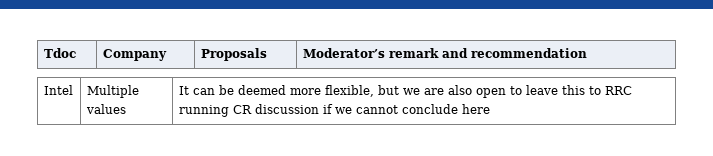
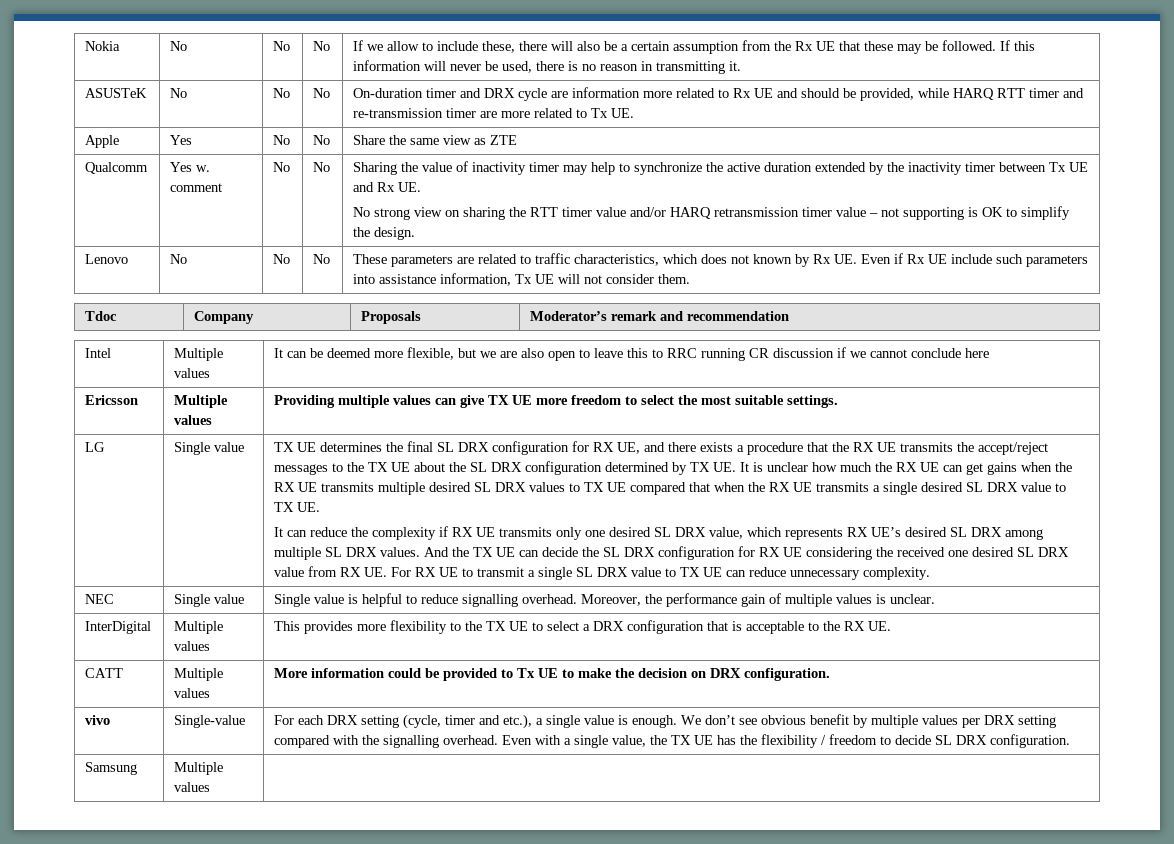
(43, 53) none -> [85,41,121,51] [170,41,188,51] [273,41,291,51] [313,41,331,51] [353,40,1036,54] [353,60,742,74] [85,88,148,98] [170,88,188,98] [273,88,291,98] [313,88,331,98] [353,87,1085,101] [353,108,635,118] [85,135,120,148] [170,135,193,145] [273,135,291,145] [313,135,331,145] [353,135,518,145] [85,162,149,174] [170,162,211,172] [170,183,223,192] [273,162,291,172] [313,162,331,172] [353,161,1089,175] [353,182,422,192] [353,206,1071,220] [353,227,416,240] [85,254,129,264] [170,254,188,264] [273,254,291,264] [313,254,331,264] [353,253,1089,267] [353,273,691,286] Nokia | No | No | No | If we allow to include these, there will also be a certain assumption from the Rx UE that these may be followed. If this information will never be used, there is no reason in transmitting it. // ASUSTeK | No | No | No | On-duration timer and DRX cycle are information more related to Rx UE and should be provided, while HARQ RTT timer and re-transmission timer are more related to Tx UE. // Apple | Yes | No | No | Share the same view as ZTE // Qualcomm | Yes w. comment | No | No | Sharing the value of inactivity timer may help to synchronize the active duration extended by the inactivity timer between Tx UE and Rx UE. // No strong view on sharing the RTT timer value and/or HARQ retransmission timer value – not supporting is OK to simplify the design. // Lenovo | No | No | No | These parameters are related to traffic characteristics, which does not known by Rx UE. Even if Rx UE include such parameters into assistance information, Tx UE will not consider them. //
(490, 109) none -> [85,395,139,405] [174,395,229,408] [174,415,213,425] [274,395,839,408] [85,442,106,452] [174,442,245,455] [274,441,1049,455] [274,461,1073,475] [274,482,1067,495] [274,502,321,512] [274,526,1044,540] [274,546,1070,560] [274,566,931,580] [85,594,115,604] [174,594,245,607] [274,593,936,607] [85,621,152,634] [174,621,224,634] [174,641,211,651] [274,620,892,634] [85,668,124,678] [174,668,224,681] [174,688,211,698] [274,668,831,681] [85,715,111,725] [174,715,246,728] [274,714,1057,729] [274,734,1071,748] [85,762,138,775] [174,762,224,775] [174,782,211,792] // Ericsson | Multiple values | Providing multiple values can give TX UE more freedom to select the most suitable settings. // LG | Single value | TX UE determines the final SL DRX configuration for RX UE, and there exists a procedure that the RX UE transmits the accept/reject messages to the TX UE about the SL DRX configuration determined by TX UE. It is unclear how much the RX UE can get gains when the RX UE transmits multiple desired SL DRX values to TX UE compared that when the RX UE transmits a single desired SL DRX value to TX UE. // It can reduce the complexity if RX UE transmits only one desired SL DRX value, which represents RX UE’s desired SL DRX among multiple SL DRX values. And the TX UE can decide the SL DRX configuration for RX UE considering the received one desired SL DRX value from RX UE. For RX UE to transmit a single SL DRX value to TX UE can reduce unnecessary complexity. // NEC | Single value | Single value is helpful to reduce signalling overhead. Moreover, the performance gain of multiple values is unclear. // InterDigital | Multiple values | This provides more flexibility to the TX UE to select a DRX configuration that is acceptable to the RX UE. // CATT | Multiple values | More information could be provided to Tx UE to make the decision on DRX configuration. // vivo | Single-value | For each DRX setting (cycle, timer and etc.), a single value is enough. We don’t see obvious benefit by multiple values per DRX setting compared with the signalling overhead. Even with a single value, the TX UE has the flexibility / freedom to decide SL DRX configuration. // Samsung | Multiple values |

